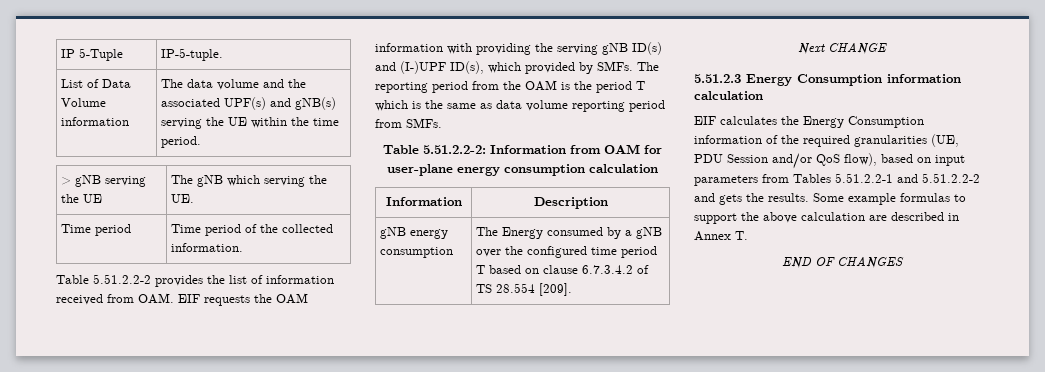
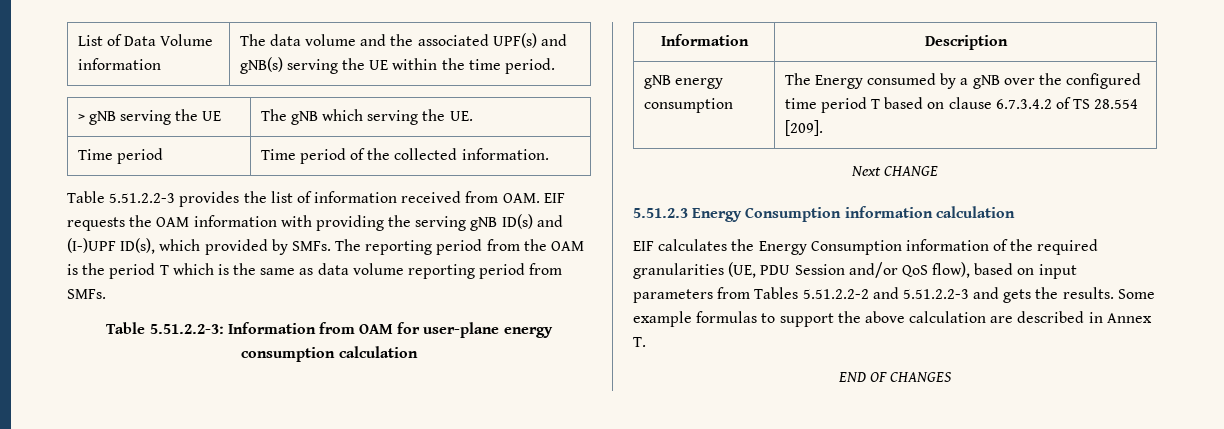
[61,48,124,61] [161,48,224,61] IP 5-Tuple | IP-5-tuple. // -> (77, 40) none
[93,274,151,284] 5.51.2.2-2 -> [109,193,176,203] 5.51.2.2-3
[423,145,486,154] 5.51.2.2-2: -> [149,324,224,334] 5.51.2.2-3:
[835,173,980,183] 5.51.2.2-1 and 5.51.2.2-2 -> [802,287,969,299] 5.51.2.2-2 and 5.51.2.2-3

